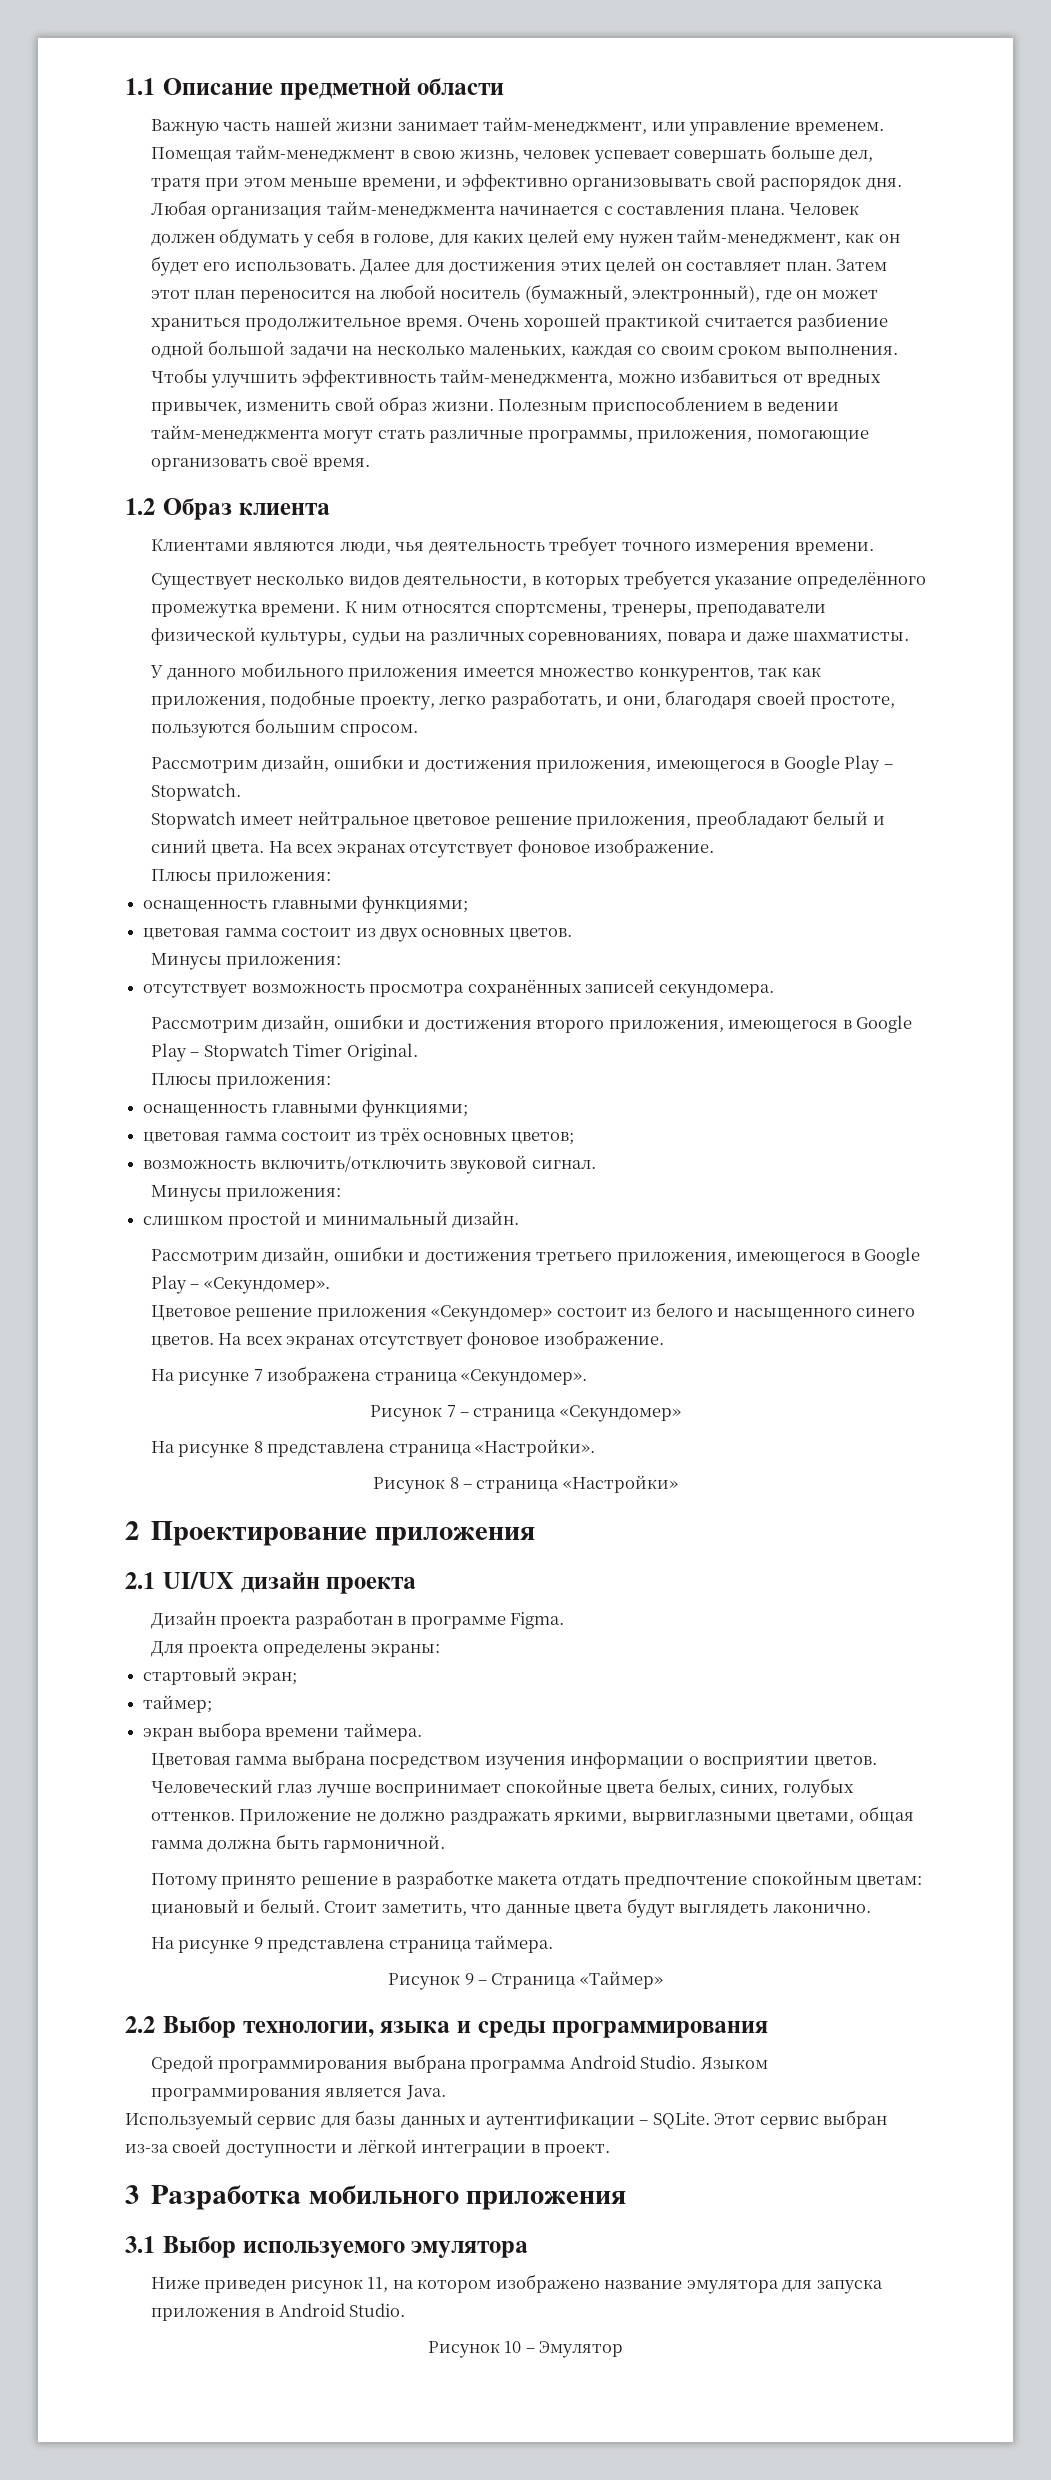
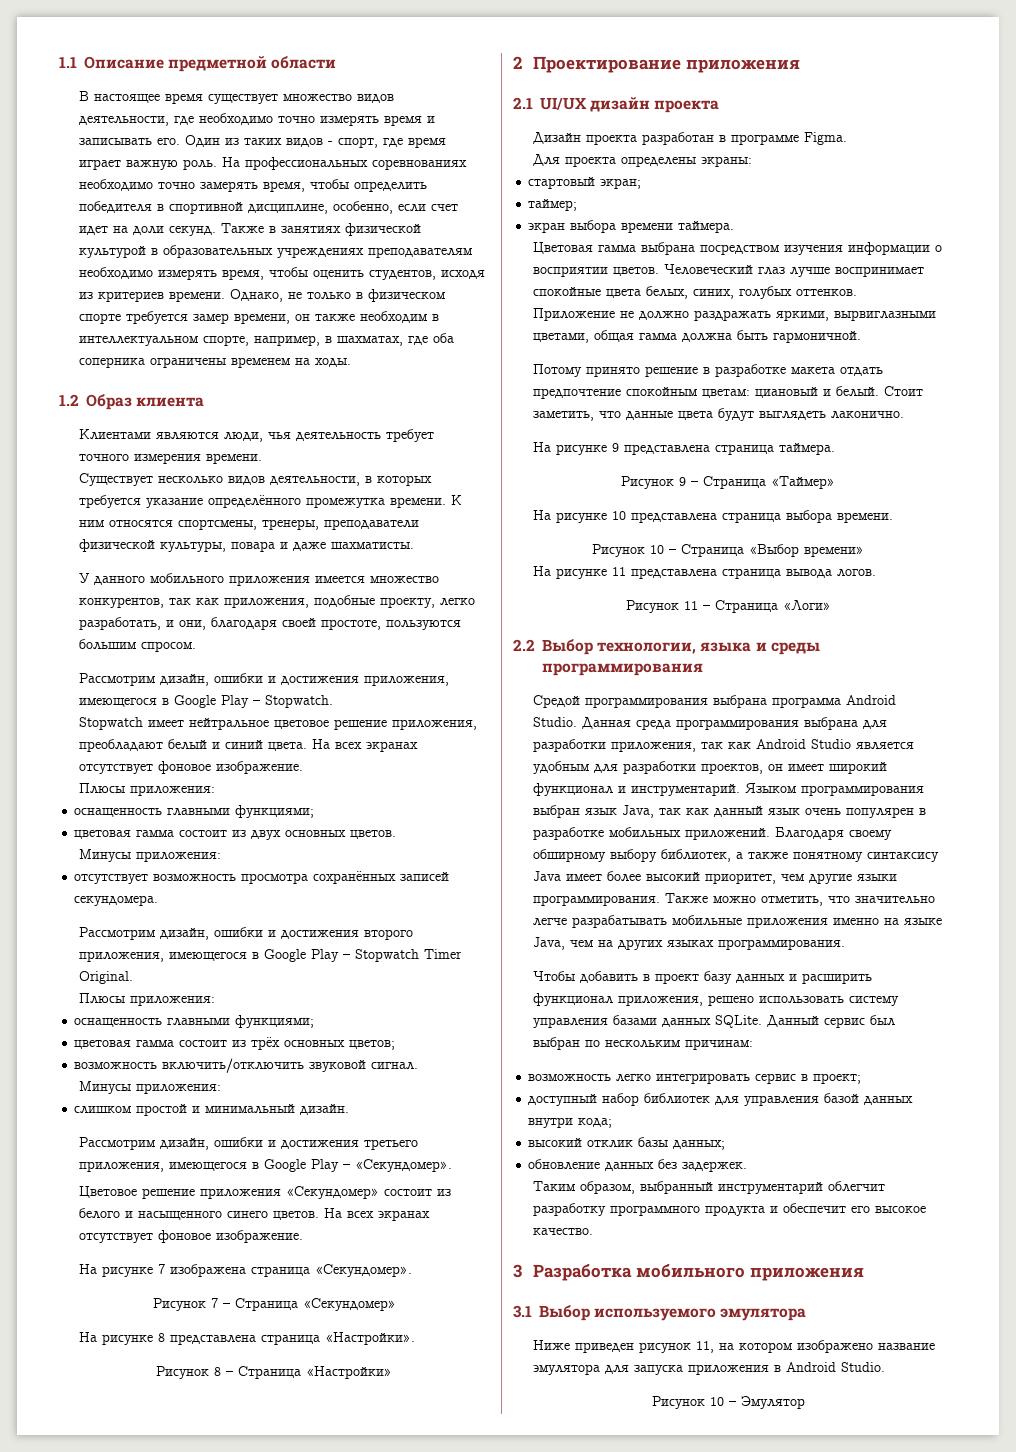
[150,117,884,136] [150,144,874,164] [150,173,902,191] [150,200,860,219] [150,228,900,248] [150,256,887,276] [150,284,878,304] [150,312,889,331] [150,340,898,359] [150,368,882,388] [150,396,839,415] [150,425,869,444] [150,454,370,471] Важную часть нашей жизни занимает тайм-менеджмент, или управление временем. Помещая тайм-менеджмент в свою жизнь, человек успевает совершать больше дел, тратя при этом меньше времени, и эффективно организовывать свой распорядок дня. Любая организация тайм-менеджмента начинается с составления плана. Человек должен обдумать у себя в голове, для каких целей ему нужен тайм-менеджмент, как он будет его использовать. Далее для достижения этих целей он составляет план. Затем этот план переносится на любой носитель (бумажный, электронный), где он может храниться продолжительное время. Очень хорошей практикой считается разбиение одной большой задачи на несколько маленьких, каждая со своим сроком выполнения. Чтобы улучшить эффективность тайм-менеджмента, можно избавиться от вредных привычек, изменить свой образ жизни. Полезным приспособлением в ведении тайм-менеджмента могут стать различные программы, приложения, помогающие организовать своё время. -> [79,91,395,104] [79,113,436,126] [79,135,447,148] [79,157,468,170] [79,179,428,192] [79,201,459,214] [79,223,422,236] [79,245,473,258] [79,267,486,280] [79,289,446,302] [79,311,440,324] [79,333,455,346] [79,357,352,368] В настоящее время существует множество видов деятельности, где необходимо точно измерять время и записывать его. Один из таких видов - спорт, где время играет важную роль. На профессиональных соревнованиях необходимо точно замерять время, чтобы определить победителя в спортивной дисциплине, особенно, если счет идет на доли секунд. Также в занятиях физической культурой в образовательных учреждениях преподавателям необходимо измерять время, чтобы оценить студентов, исходя из критериев времени. Однако, не только в физическом спорте требуется замер времени, он также необходим в интеллектуальном спорте, например, в шахматах, где оба соперника ограничены временем на ходы.
[351,632,663,646] судьи на различных соревнованиях, -> (227, 546) none
[473,1408,557,1421] страница -> [234,1298,298,1311] Страница
[476,1480,560,1493] страница -> [238,1366,301,1379] Страница
(663, 1980) none -> [533,510,894,523] [592,544,864,557] [533,566,877,579] [625,600,831,613] // На рисунке 10 представлена страница выбора времени. // Рисунок 10 – Страница «Выбор времени» // На рисунке 11 представлена страница вывода логов. // Рисунок 11 – Страница «Логи»
[700,2057,768,2069] [150,2085,446,2101] [125,2110,888,2130] [125,2139,611,2158] Языком программирования является Java. // Используемый сервис для базы данных и аутентификации – SQLite. Этот сервис выбран из-за своей доступности и лёгкой интеграции в проект. -> [582,717,888,730] [533,739,915,752] [533,761,888,774] [533,783,925,796] [533,805,927,818] [533,827,893,840] [533,849,940,862] [533,871,898,884] [533,893,936,906] [533,915,943,928] [533,937,846,950] [533,971,873,984] [533,993,900,1006] [533,1015,897,1028] [533,1037,754,1050] [528,1073,862,1084] [528,1093,914,1106] [528,1117,613,1128] [528,1137,726,1150] [528,1159,748,1172] [533,1181,886,1194] [533,1203,927,1216] [533,1228,594,1235] Данная среда программирования выбрана для разработки приложения, так как Android Studio является удобным для разработки проектов, он имеет широкий функционал и инструментарий. Языком программирования выбран язык Java, так как данный язык очень популярен в разработке мобильных приложений. Благодаря своему обширному выбору библиотек, а также понятному синтаксису Java имеет более высокий приоритет, чем другие языки программирования. Также можно отметить, что значительно легче разрабатывать мобильные приложения именно на языке Java, чем на других языках программирования. // Чтобы добавить в проект базу данных и расширить функционал приложения, решено использовать систему управления базами данных SQLite. Данный сервис был выбран по нескольким причинам: // возможность легко интегрировать сервис в проект; // доступный набор библиотек для управления базой данных внутри кода; // высокий отклик базы данных; // обновление данных без задержек. // Таким образом, выбранный инструментарий облегчит разработку программного продукта и обеспечит его высокое качество.

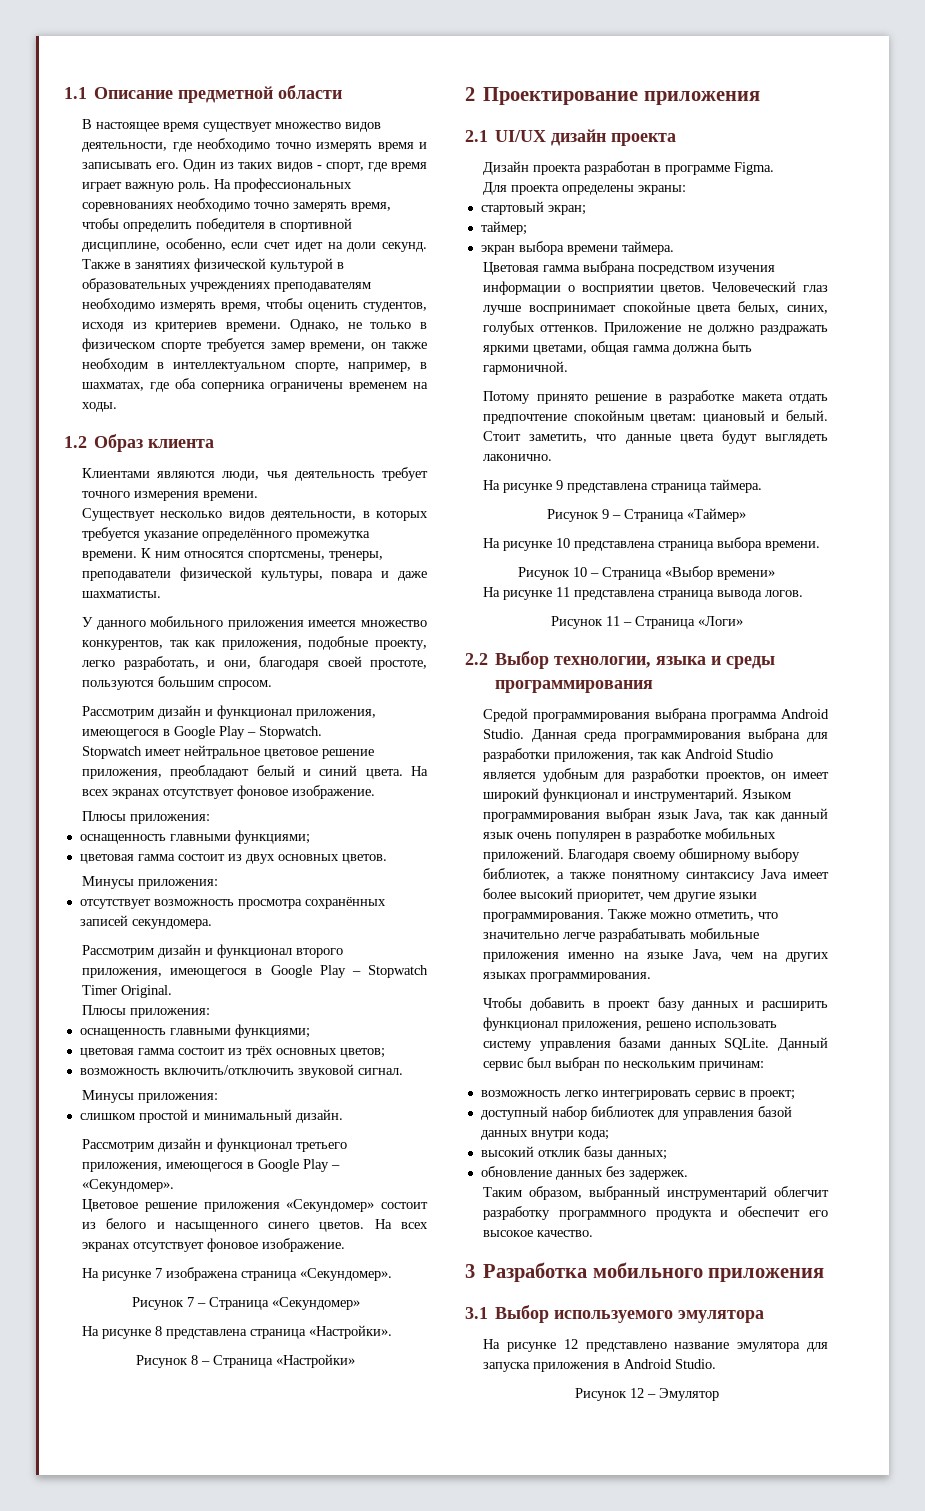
[160,673,360,686] дизайн, ошибки и достижения -> [158,705,293,719] дизайн и функционал
[160,927,360,940] дизайн, ошибки и достижения -> [158,944,293,958] дизайн и функционал
[160,1137,360,1150] дизайн, ошибки и достижения -> [158,1138,293,1152] дизайн и функционал
[776,310,937,321] яркими, вырвиглазными -> [483,345,530,355] яркими
[533,1340,874,1353] Ниже приведен рисунок 11, на котором изображено -> [483,1339,667,1352] На рисунке 12 представлено
[709,1397,724,1406] 10 -> [629,1388,644,1398] 12

